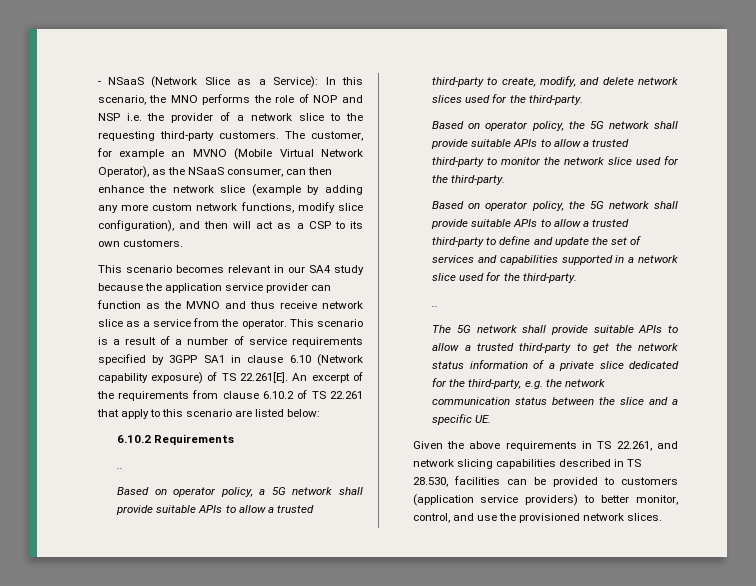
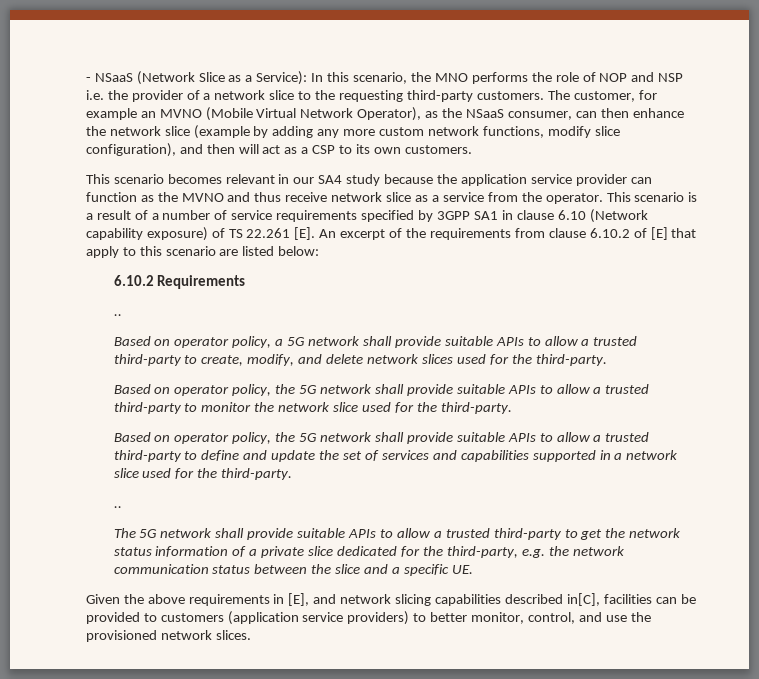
[239,372,288,383] 22.261[E]. -> [246,227,316,240] 22.261 [E].
[311,391,363,399] TS 22.261 -> [650,227,668,240] [E]
[597,441,652,451] TS 22.261, -> [288,593,310,606] [E],
[614,459,642,467] [412,477,448,487] in TS 28.530, -> [566,593,600,606] in[C],

